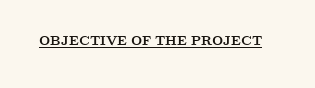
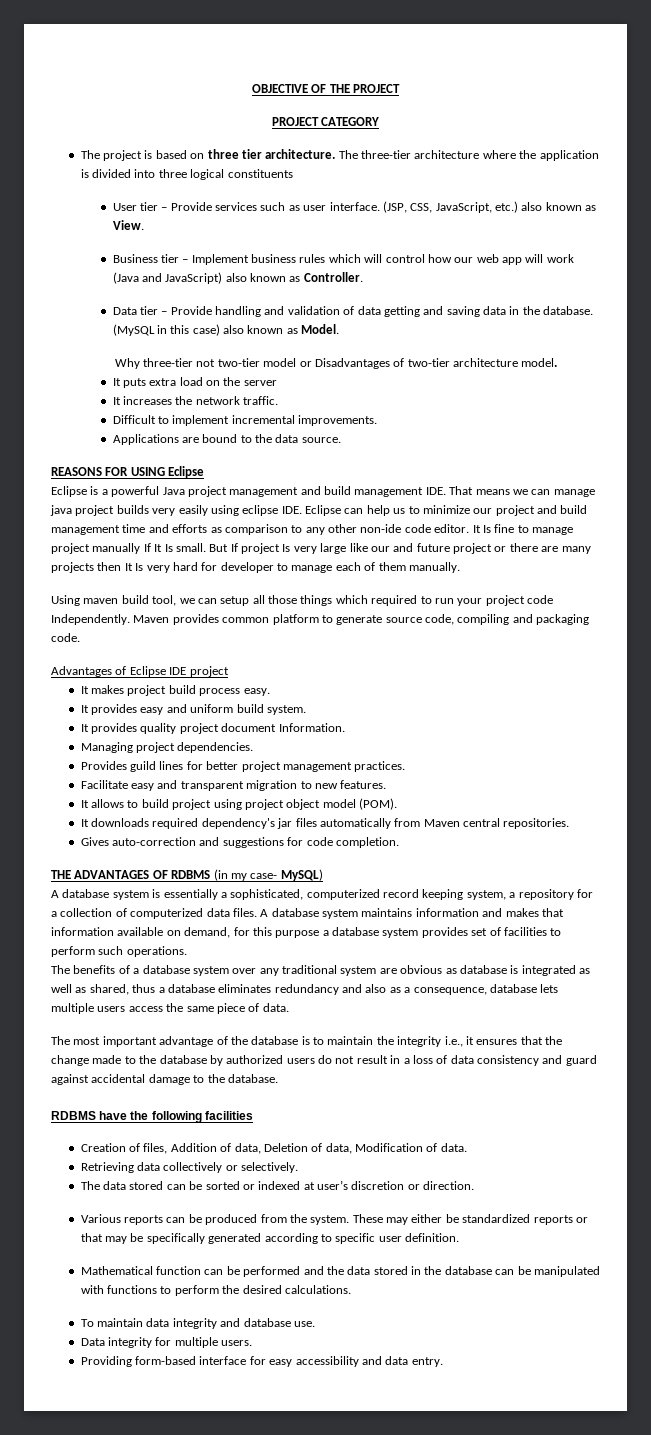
(262, 40) none -> [271,117,380,126] [80,149,599,161] [80,169,293,180] [112,201,597,213] [112,220,144,230] [112,254,574,265] [112,272,363,284] [112,306,594,317] [112,324,340,336] [114,358,558,369] [112,377,277,388] [112,396,279,405] [112,415,378,426] [112,434,341,445] [51,466,205,478] [51,486,595,497] [50,505,588,516] [51,524,573,535] [51,543,591,554] [51,562,460,573] [51,595,553,606] [51,614,590,625] [51,633,80,642] [51,666,229,677] [80,685,270,696] [80,704,306,715] [80,723,345,734] [80,742,254,753] [80,761,406,772] [80,780,387,791] [80,798,398,810] [80,818,570,829] [80,837,399,848] [51,869,323,881] [51,889,593,900] [51,908,564,919] [51,927,562,938] [51,946,187,957] [51,965,590,976] [51,984,559,995] [51,1003,289,1014] [51,1036,562,1047] [51,1055,597,1066] [51,1074,278,1085] [51,1111,253,1123] [80,1143,467,1154] [80,1162,299,1173] [80,1180,475,1190] [80,1214,588,1225] [80,1233,460,1244] [80,1266,600,1277] [80,1285,351,1296] [80,1318,315,1329] [80,1337,253,1348] [80,1356,443,1367] // PROJECT CATEGORY // The project is based on three tier architecture. The three-tier architecture where the application is divided into three logical constituents // User tier – Provide services such as user interface. (JSP, CSS, JavaScript, etc.) also known as View. // Business tier – Implement business rules which will control how our web app will work (Java and JavaScript) also known as Controller. // Data tier – Provide handling and validation of data getting and saving data in the database. (MySQL in this case) also known as Model. // Why three-tier not two-tier model or Disadvantages of two-tier architecture model. // It puts extra load on the server // It increases the network traffic. // Difficult to implement incremental improvements. // Applications are bound to the data source. // REASONS FOR USING Eclipse // Eclipse is a powerful Java project management and build management IDE. That means we can manage java project builds very easily using eclipse IDE. Eclipse can help us to minimize our project and build management time and efforts as comparison to any other non-ide code editor. It Is fine to manage project manually If It Is small. But If project Is very large like our and future project or there are many projects then It Is very hard for developer to manage each of them manually. // Using maven build tool, we can setup all those things which required to run your project code Independently. Maven provides common platform to generate source code, compiling and packaging code. // Advantages of Eclipse IDE project // It makes project build process easy. // It provides easy and uniform build system. // It provides quality project document Information. // Managing project dependencies. // Provides guild lines for better project management practices. // Facilitate easy and transparent migration to new features. // It allows to build project using project object model (POM). // It downloads required dependency's jar files automatically from Maven central repositories. // Gives auto-correction and suggestions for code completion. // THE ADVANTAGES OF RDBMS (in my case- MySQL) // A database system is essentially a sophisticated, computerized record keeping system, a repository for a collection of computerized data files. A database system maintains information and makes that information available on demand, for this purpose a database system provides set of facilities to perform such operations. // The benefits of a database system over any traditional system are obvious as database is integrated as well as shared, thus a database eliminates redundancy and also as a consequence, database lets multiple users access the same piece of data. // The most important advantage of the database is to maintain the integrity i.e., it ensures that the change made to the database by authorized users do not result in a loss of data consistency and guard against accidental damage to the database. // RDBMS have the following facilities // Creation of files, Addition of data, Deletion of data, Modification of data. // Retrieving data collectively or selectively. // The data stored can be sorted or indexed at user’s discretion or direction. // Various reports can be produced from the system. These may either be standardized reports or that may be specifically generated according to specific user definition. // Mathematical function can be performed and the data stored in the database can be manipulated with functions to perform the desired calculations. // To maintain data integrity and database use. // Data integrity for multiple users. // Providing form-based interface for easy accessibility and data entry.

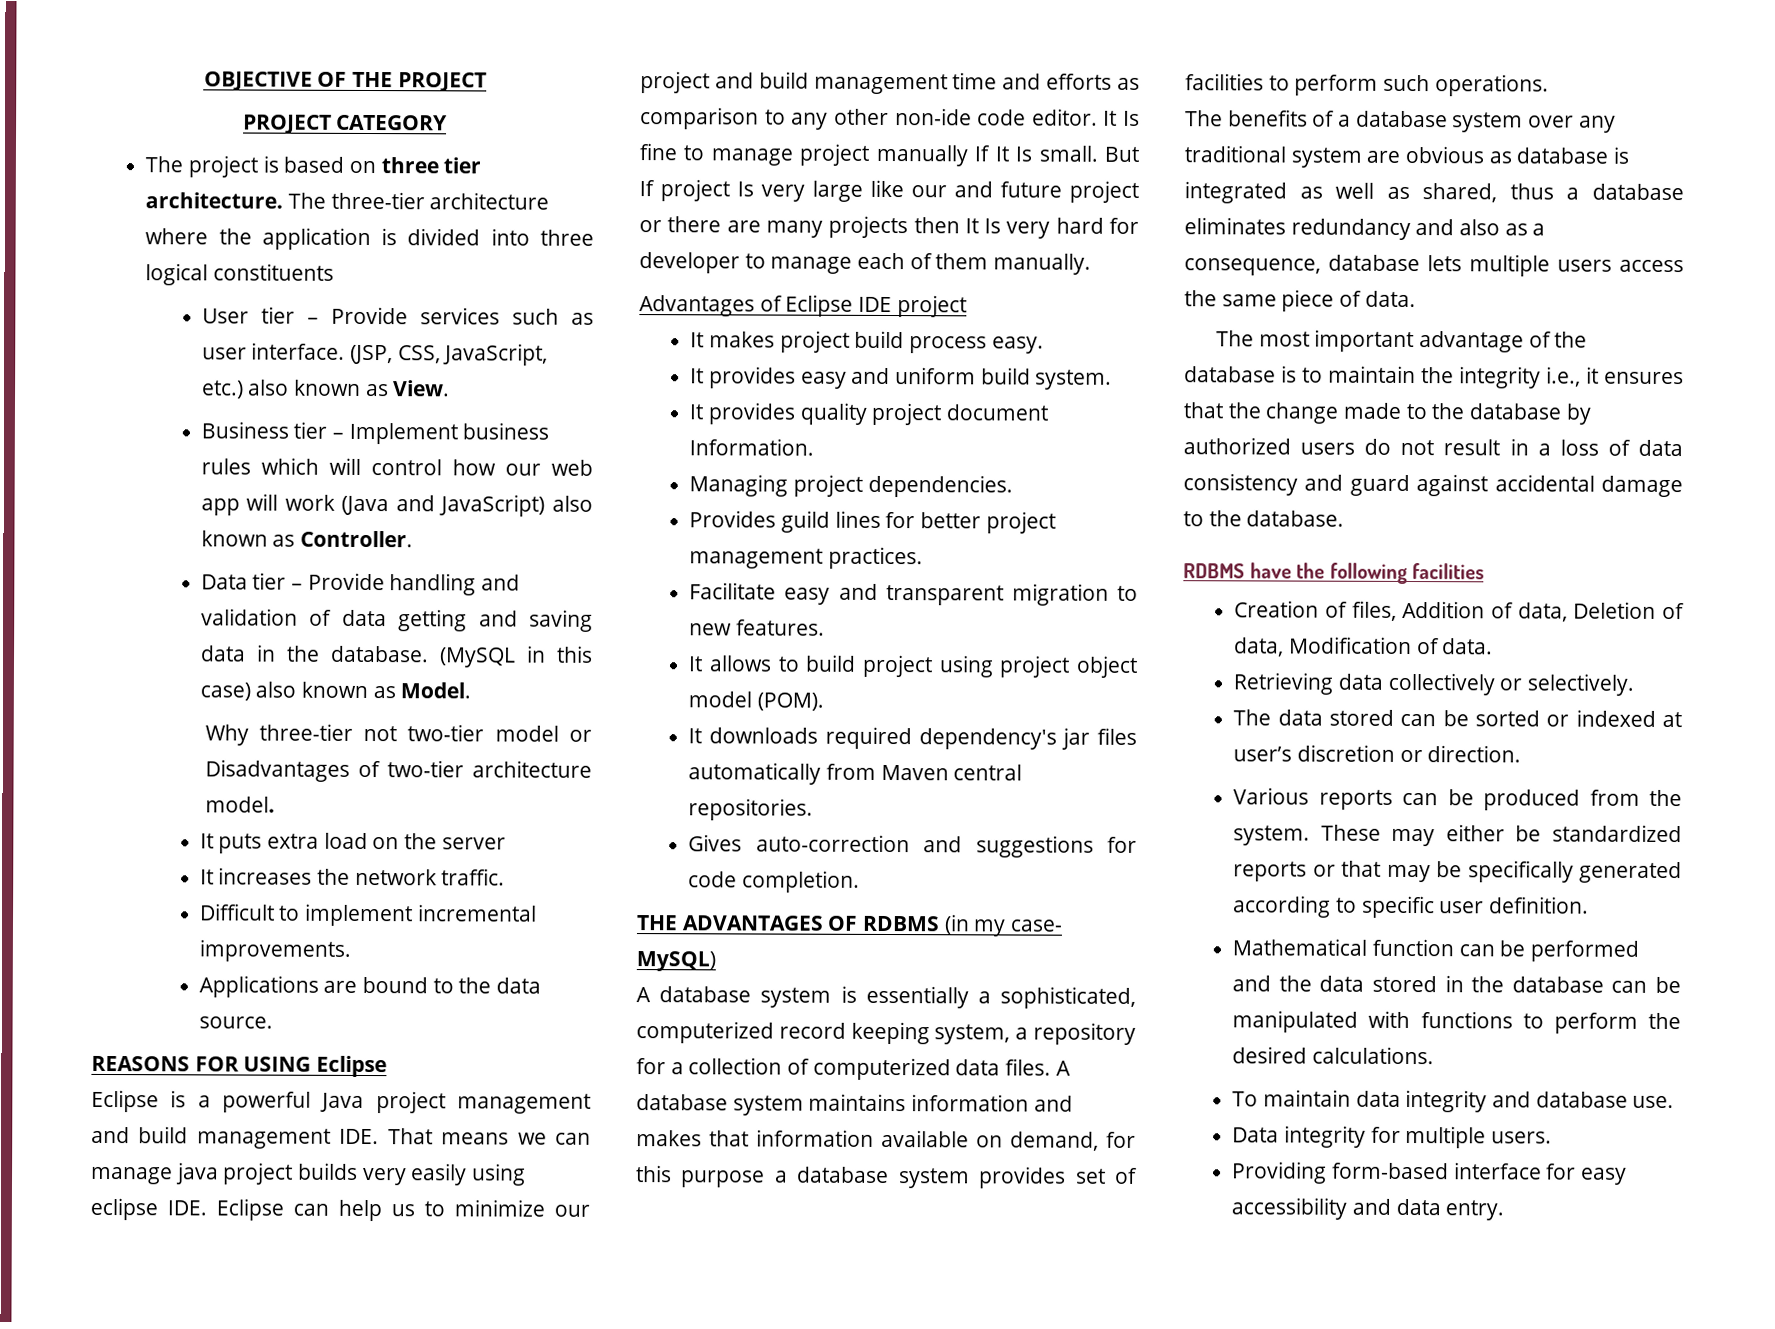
[51,595,553,606] [51,614,590,625] [51,633,80,642] // Using maven build tool, we can setup all those things which required to run your project code Independently. Maven provides common platform to generate source code, compiling and packaging code. -> (1092, 264) none

